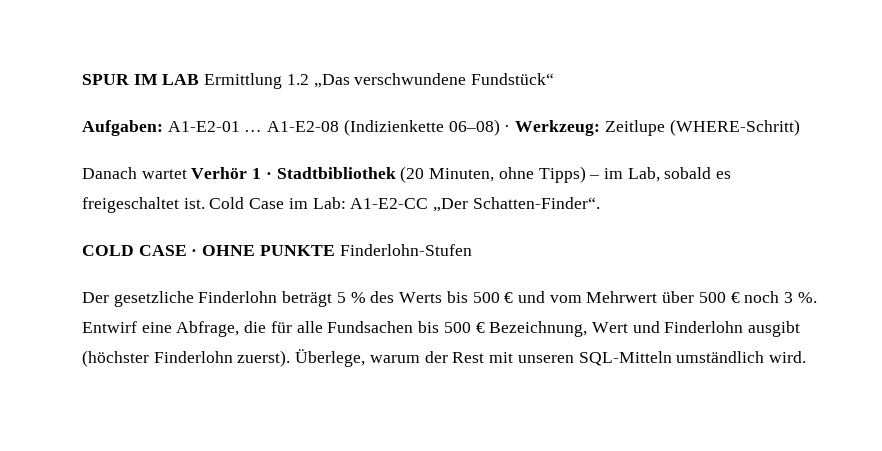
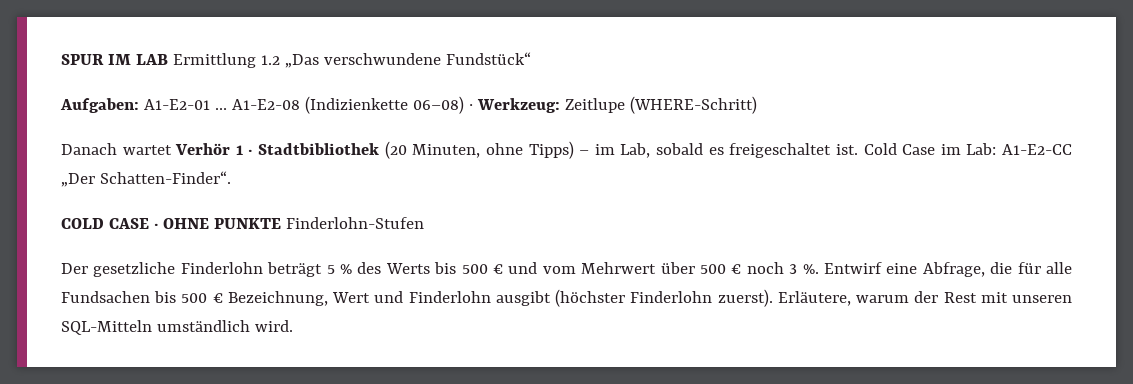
[295,349,366,367] Überlege, -> [777,291,851,306] Erläutere,

